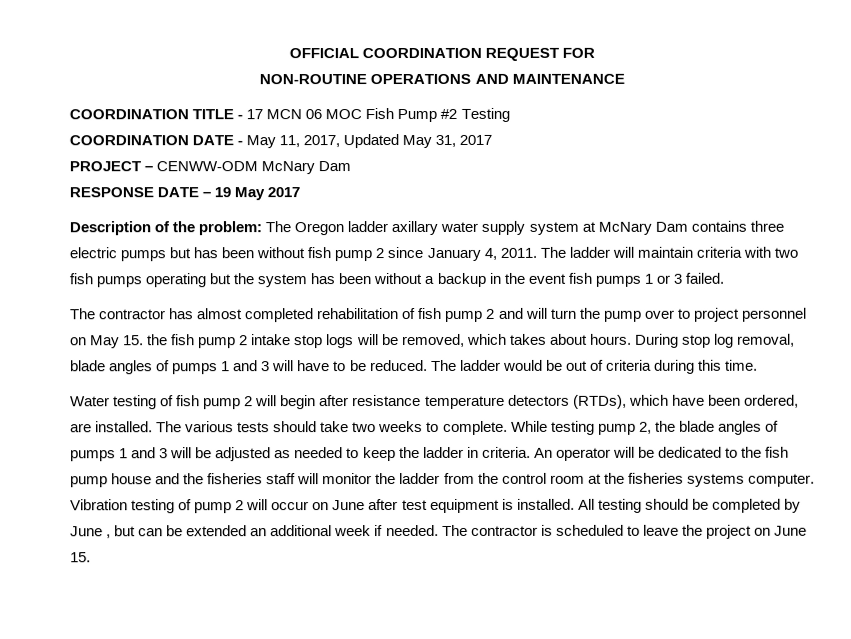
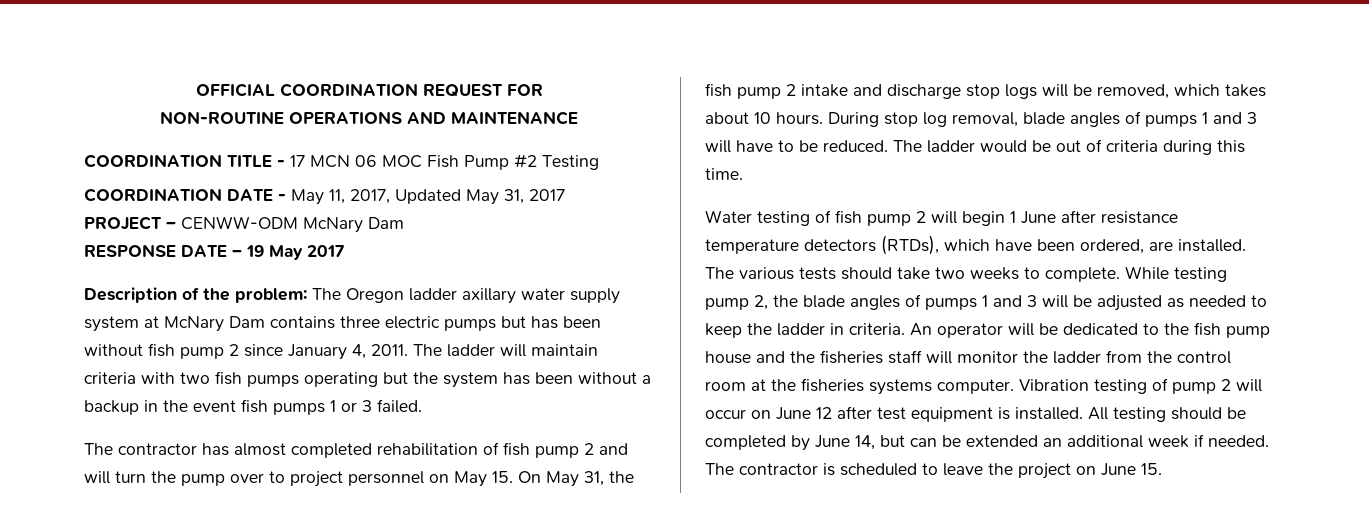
(145, 340) none -> [518,471,604,487] On May 31,
(292, 340) none -> [853,84,961,99] and discharge
(588, 339) none -> [754,112,771,124] 10
(317, 402) none -> [1010,211,1056,224] 1 June
(366, 505) none -> [816,407,832,419] 12
[106,534,112,539] , -> [855,435,875,450] 14,

